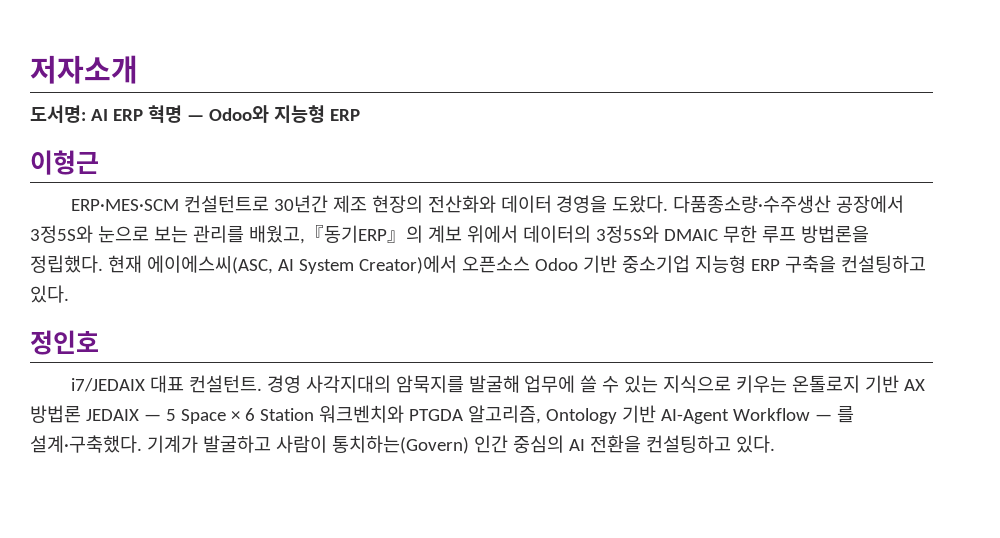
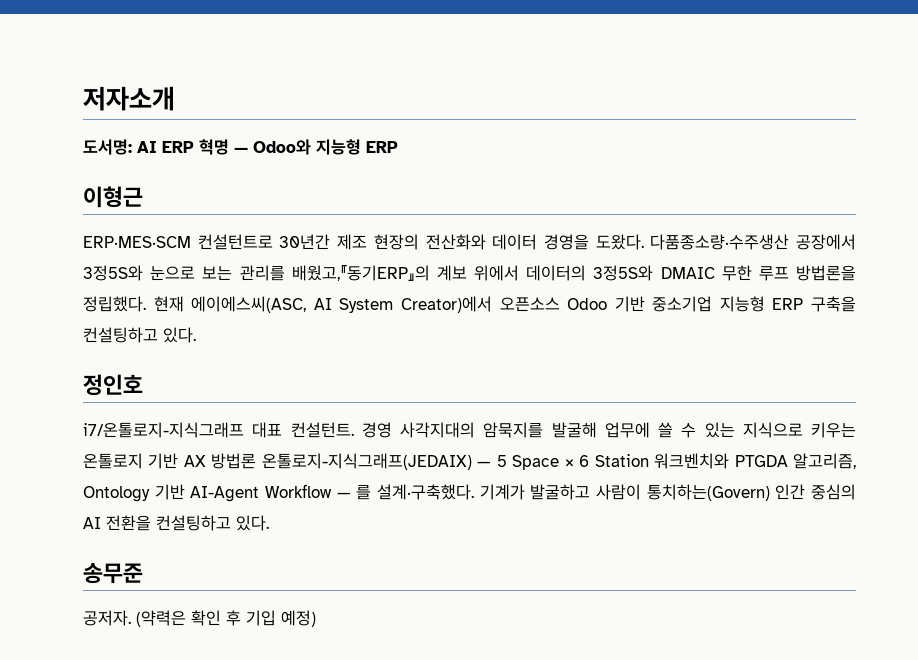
[70,378,145,392] i7/JEDAIX -> [83,422,244,438] i7/온톨로지-지식그래프
[85,409,139,421] JEDAIX -> [261,453,472,470] 온톨로지-지식그래프(JEDAIX)
(775, 444) none -> [83,562,143,584] [83,610,316,627] // 송무준 // 공저자. (약력은 확인 후 기입 예정)

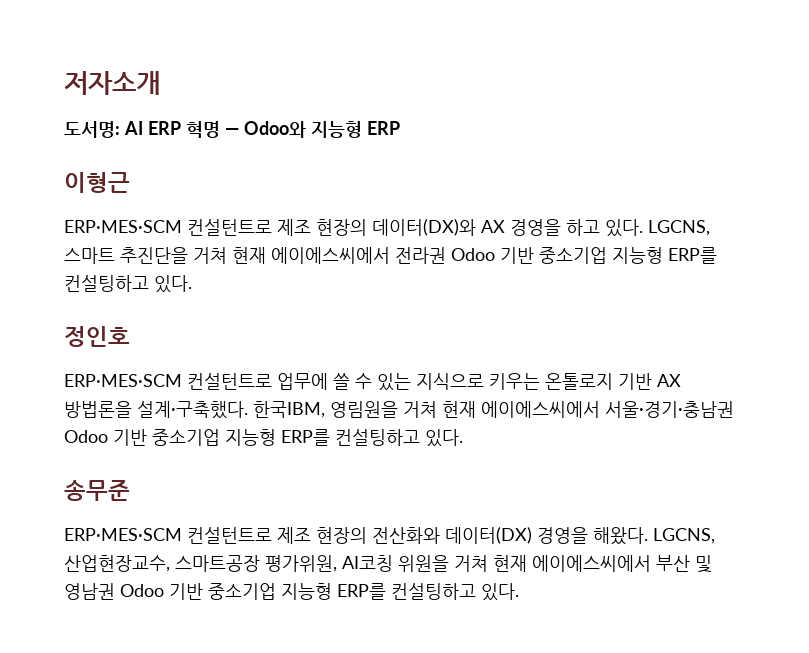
[279,234,856,250] [83,265,856,281] [83,296,857,313] 30년간 제조 현장의 전산화와 데이터 경영을 도왔다. 다품종소량·수주생산 공장에서 3정5S와 눈으로 보는 관리를 배웠고,『동기ERP』의 계보 위에서 데이터의 3정5S와 DMAIC 무한 루프 방법론을 정립했다. 현재 에이에스씨(ASC, AI System Creator)에서 오픈소스 Odoo 기반 중소기업 지능형 ERP 구축을 -> [277,219,710,237] [64,247,717,264] 제조 현장의 데이터(DX)와 AX 경영을 하고 있다. LGCNS, 스마트 추진단을 거쳐 현재 에이에스씨에서 전라권 Odoo 기반 중소기업 지능형 ERP를
[83,422,597,438] i7/온톨로지-지식그래프 대표 컨설턴트. 경영 사각지대의 암묵지를 발굴해 -> [64,373,272,390] ERP·MES·SCM 컨설턴트로
[211,453,856,470] [83,484,856,502] [83,515,269,531] [83,562,143,584] [83,610,316,627] 방법론 온톨로지-지식그래프(JEDAIX) — 5 Space × 6 Station 워크벤치와 PTGDA 알고리즘, Ontology 기반 AI-Agent Workflow — 를 설계·구축했다. 기계가 발굴하고 사람이 통치하는(Govern) 인간 중심의 AI 전환을 컨설팅하고 있다. // 송무준 // 공저자. (약력은 확인 후 기입 예정) -> [64,401,734,419] [64,429,463,447] [64,480,130,501] [64,527,715,545] [64,555,712,573] [64,583,519,601] 방법론을 설계·구축했다. 한국IBM, 영림원을 거쳐 현재 에이에스씨에서 서울·경기·충남권 Odoo 기반 중소기업 지능형 ERP를 컨설팅하고 있다. // 송무준 // ERP·MES·SCM 컨설턴트로 제조 현장의 전산화와 데이터(DX) 경영을 해왔다. LGCNS, 산업현장교수, 스마트공장 평가위원, AI코칭 위원을 거쳐 현재 에이에스씨에서 부산 및 영남권 Odoo 기반 중소기업 지능형 ERP를 컨설팅하고 있다.

